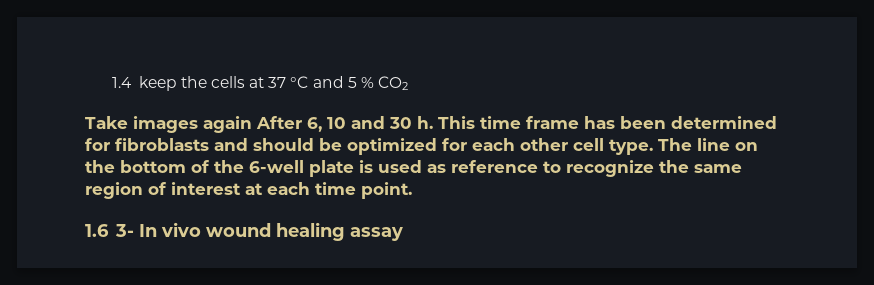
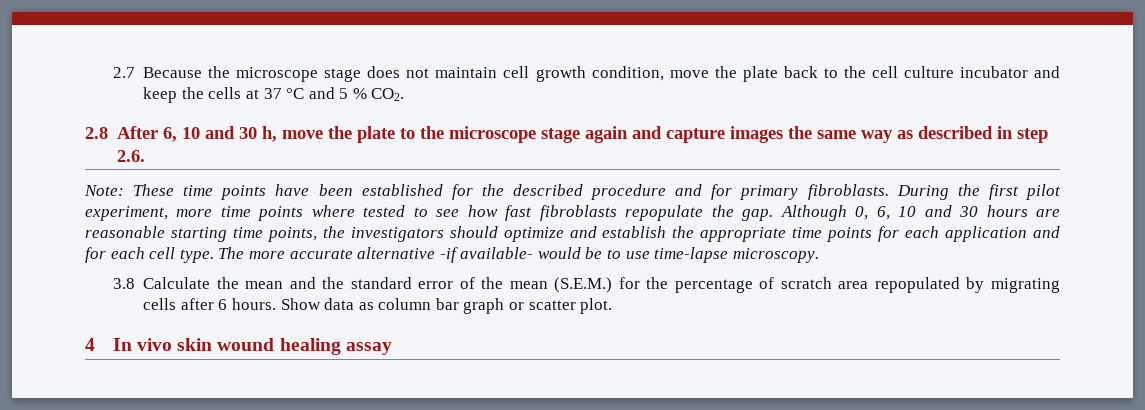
[111,77,132,88] 1.4 -> [112,66,1060,82] 2.7 Because the microscope stage does not maintain cell growth condition, move the plate back to the cell culture incubator and
[378,76,409,90] [85,116,252,133] CO2 // Take images again -> [371,88,405,101] [85,127,108,139] CO2. // 2.8
[417,116,777,129] [85,138,758,155] [85,160,742,177] [85,182,412,199] [85,224,134,237] h. This time frame has been determined for fibroblasts and should be optimized for each other cell type. The line on the bottom of the 6-well plate is used as reference to recognize the same region of interest at each time point. // 1.6 3- -> [261,126,1048,143] [116,150,145,162] [84,184,1061,200] [85,205,1060,221] [85,226,1060,242] [85,247,819,263] [112,277,1061,293] [143,298,613,314] [85,338,95,351] h, move the plate to the microscope stage again and capture images the same way as described in step 2.6. // Note: These time points have been established for the described procedure and for primary fibroblasts. During the first pilot experiment, more time points where tested to see how fast fibroblasts repopulate the gap. Although 0, 6, 10 and 30 hours are reasonable starting time points, the investigators should optimize and establish the appropriate time points for each application and for each cell type. The more accurate alternative -if available- would be to use time-lapse microscopy. // 3.8 Calculate the mean and the standard error of the mean (S.E.M.) for the percentage of scratch area repopulated by migrating cells after 6 hours. Show data as column bar graph or scatter plot. // 4
(201, 229) none -> [177,338,213,351] skin

